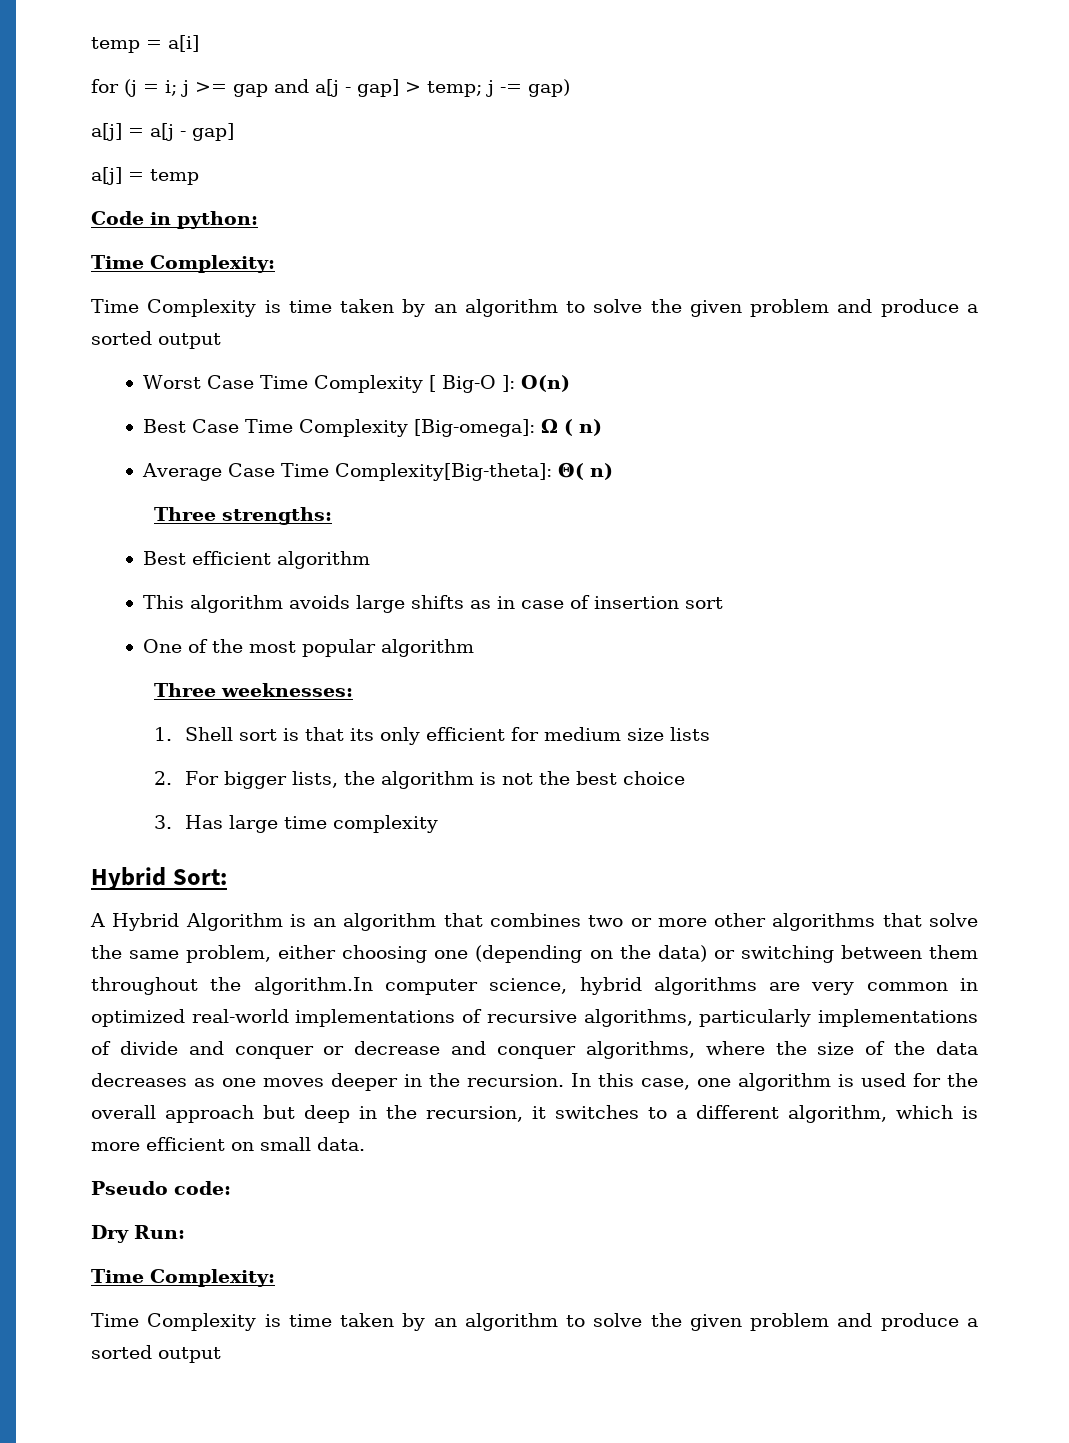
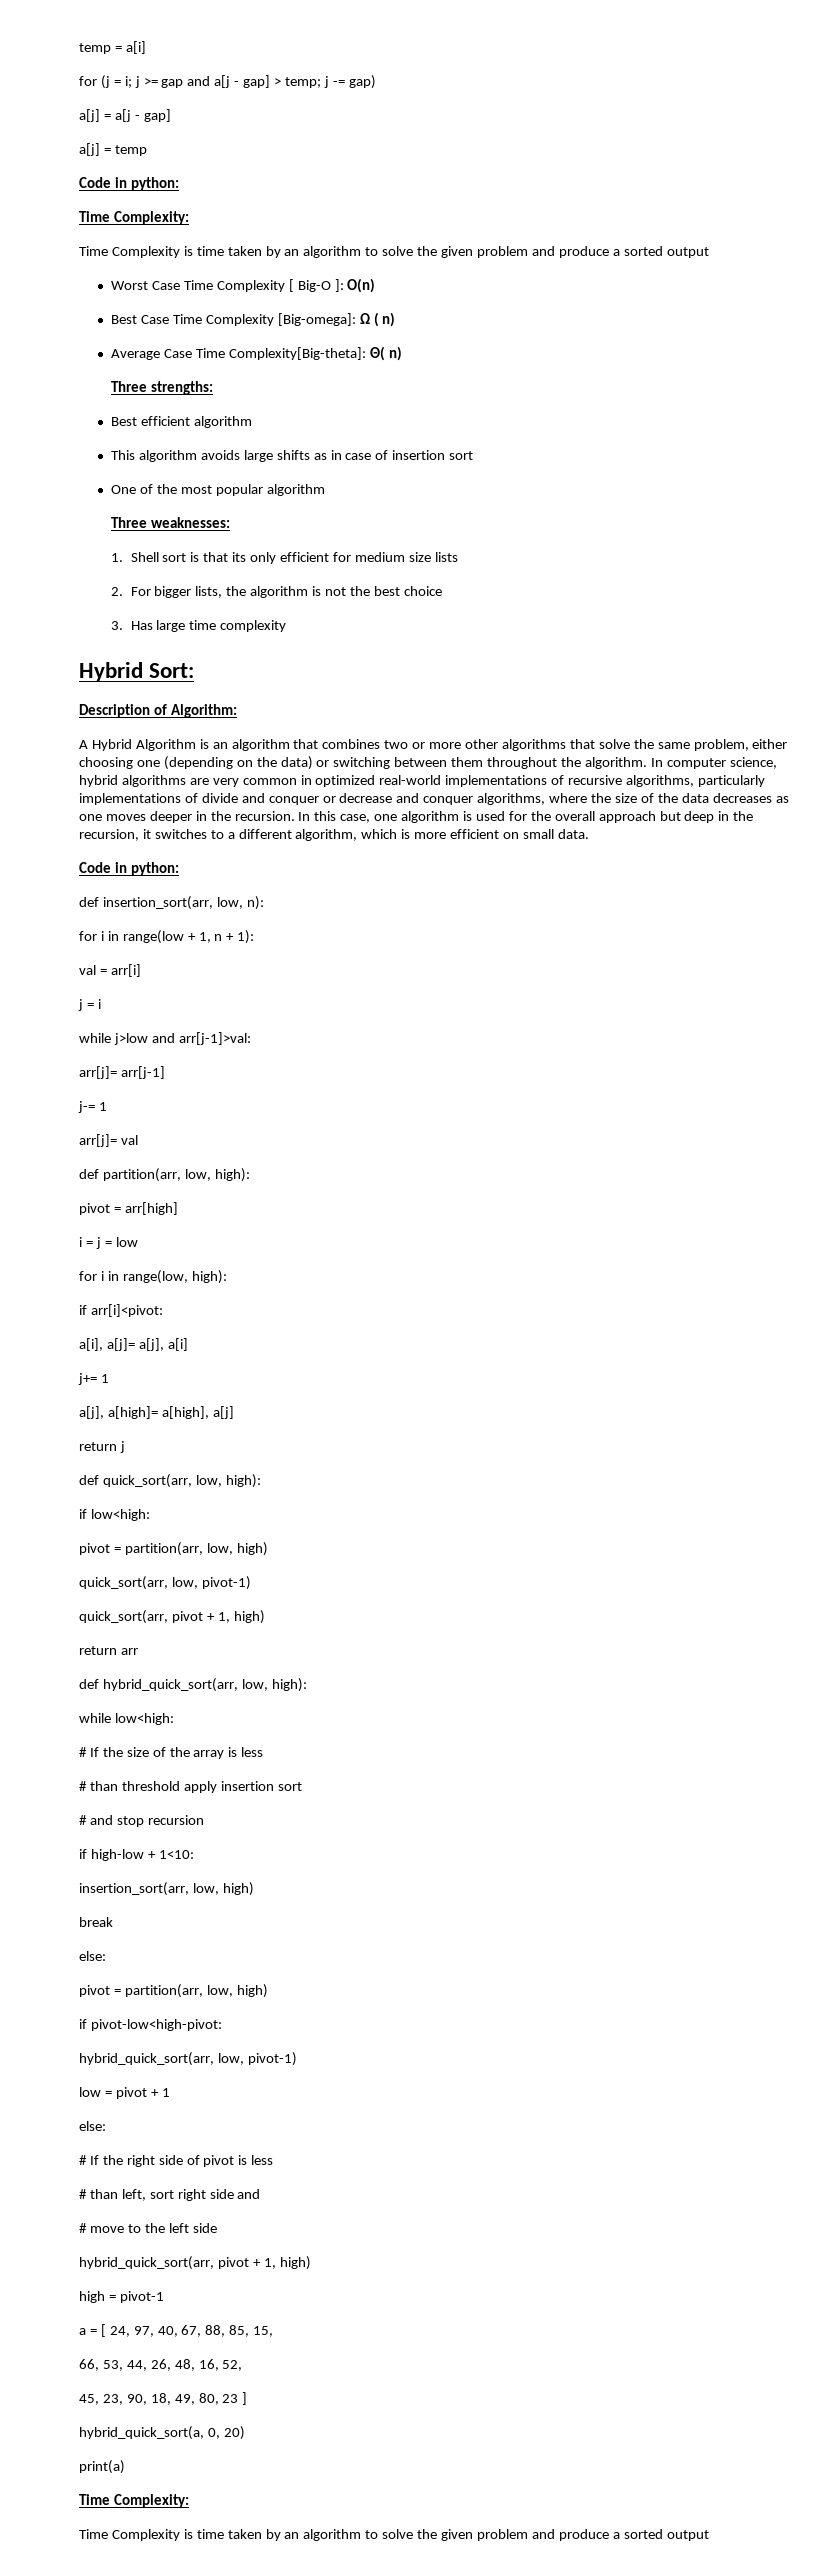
[220,683,353,697] weeknesses: -> [151,517,231,528] weaknesses:
(227, 877) none -> [79,704,237,718] // Description of Algorithm:
[253,977,373,995] algorithm.In -> [584,757,663,769] algorithm. In
[91,1181,231,1195] [91,1225,185,1243] Pseudo code: // Dry Run: -> [79,862,179,876] [79,896,264,910] [79,930,255,944] [79,964,141,977] [78,999,101,1011] [79,1032,251,1045] [79,1066,165,1079] [78,1101,107,1113] [79,1134,138,1147] [79,1168,250,1182] [79,1202,178,1215] [79,1237,138,1249] [79,1270,227,1284] [79,1304,163,1317] [79,1338,188,1351] [78,1373,109,1385] [79,1406,234,1419] [79,1441,125,1453] [79,1474,261,1488] [79,1509,150,1521] [79,1542,268,1556] [79,1576,251,1590] [79,1610,265,1624] [79,1646,138,1655] [79,1678,307,1692] [79,1713,174,1725] [79,1747,264,1759] [79,1781,302,1793] [79,1815,204,1827] [79,1849,194,1861] [79,1882,254,1896] [79,1917,113,1927] [79,1951,106,1961] [79,1984,268,1998] [79,2019,222,2031] [79,2052,297,2066] [79,2087,170,2099] [79,2121,106,2131] [79,2155,274,2167] [79,2189,261,2201] [79,2223,217,2233] [79,2256,311,2270] [79,2291,164,2303] [79,2324,274,2337] [79,2359,243,2371] [79,2392,248,2405] [79,2426,245,2440] [79,2460,125,2474] Code in python: // def insertion_sort(arr, low, n): // for i in range(low + 1, n + 1): // val = arr[i] // j = i // while j>low and arr[j-1]>val: // arr[j]= arr[j-1] // j-= 1 // arr[j]= val // def partition(arr, low, high): // pivot = arr[high] // i = j = low // for i in range(low, high): // if arr[i]<pivot: // a[i], a[j]= a[j], a[i] // j+= 1 // a[j], a[high]= a[high], a[j] // return j // def quick_sort(arr, low, high): // if low<high: // pivot = partition(arr, low, high) // quick_sort(arr, low, pivot-1) // quick_sort(arr, pivot + 1, high) // return arr // def hybrid_quick_sort(arr, low, high): // while low<high: // # If the size of the array is less // # than threshold apply insertion sort // # and stop recursion // if high-low + 1<10: // insertion_sort(arr, low, high) // break // else: // pivot = partition(arr, low, high) // if pivot-low<high-pivot: // hybrid_quick_sort(arr, low, pivot-1) // low = pivot + 1 // else: // # If the right side of pivot is less // # than left, sort right side and // # move to the left side // hybrid_quick_sort(arr, pivot + 1, high) // high = pivot-1 // a = [ 24, 97, 40, 67, 88, 85, 15, // 66, 53, 44, 26, 48, 16, 52, // 45, 23, 90, 18, 49, 80, 23 ] // hybrid_quick_sort(a, 0, 20) // print(a)

